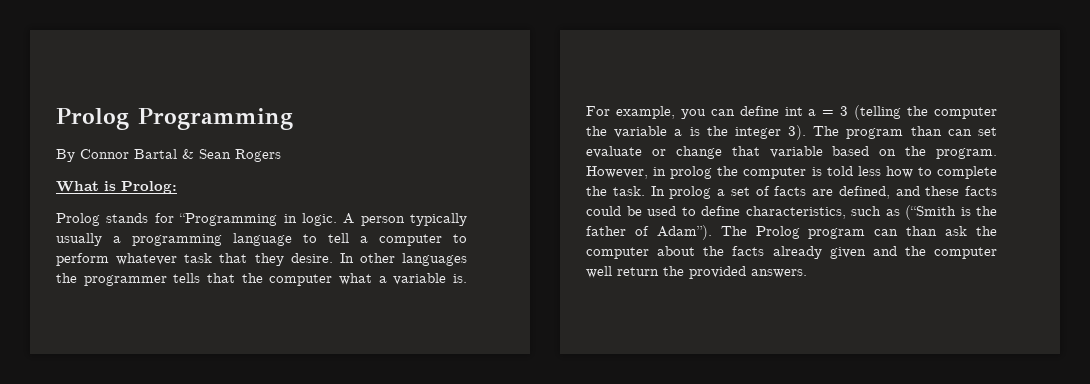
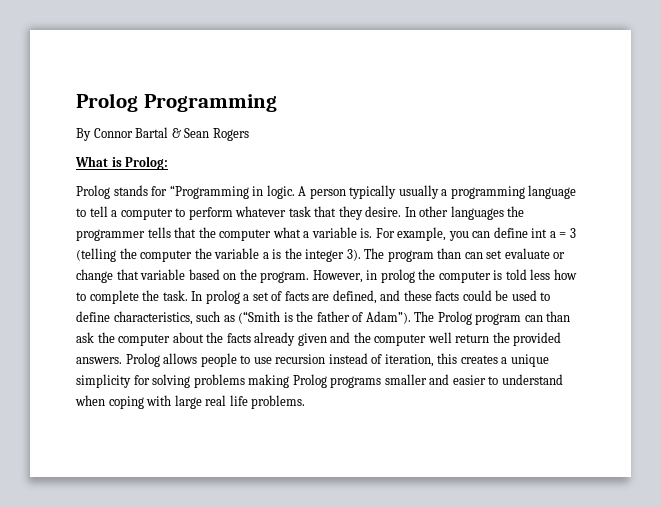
(807, 273) none -> [125,353,549,367] [76,374,563,388] [75,395,306,409] Prolog allows people to use recursion instead of iteration, this creates a unique simplicity for solving problems making Prolog programs smaller and easier to understand when coping with large real life problems.

